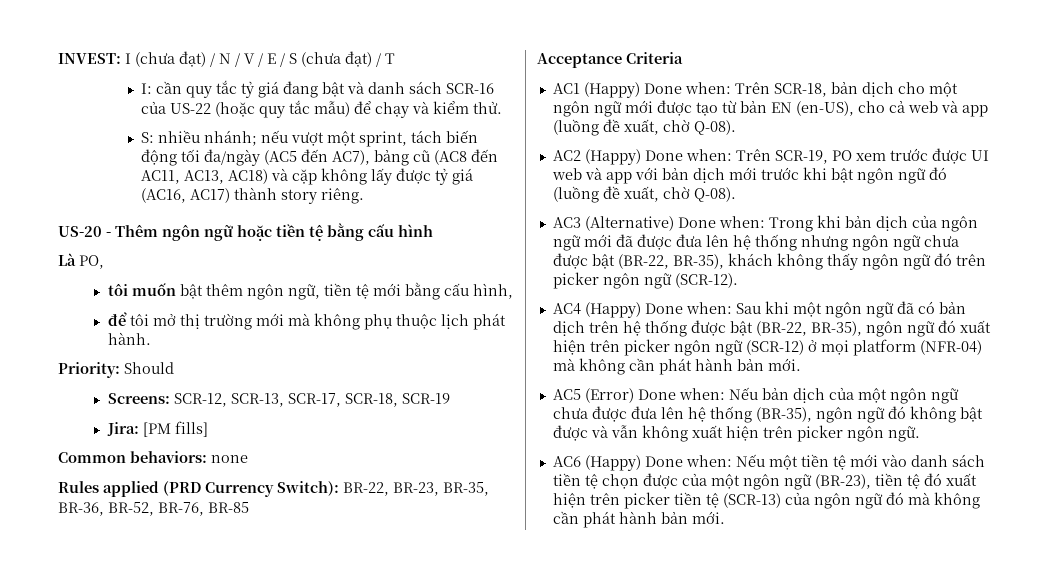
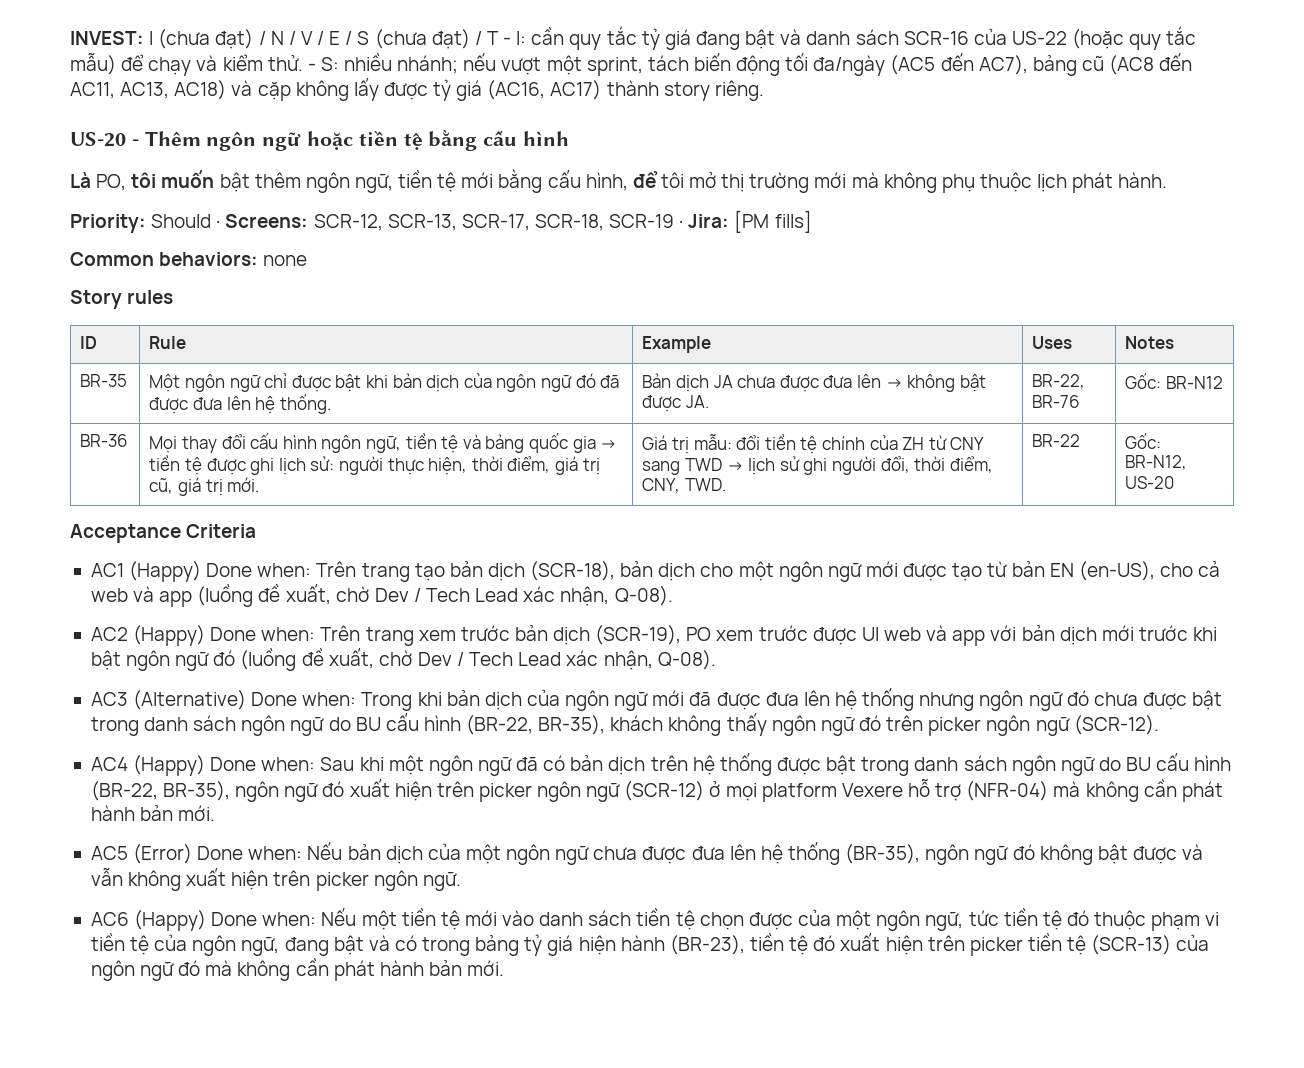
(395, 58) // -> [503,37,512,45] -
(503, 107) // -> [307,63,316,71] -
(104, 262) // -> (127, 182) none
(513, 291) // -> (628, 181) none
(174, 368) // -> [216,220,221,228] ·
(450, 398) // -> [679,220,684,228] ·
[58,481,489,497] [58,502,249,516] Rules applied (PRD Currency Switch): BR-22, BR-23, BR-35, BR-36, BR-52, BR-76, BR-85 -> [70,290,174,309] [80,336,98,349] [149,336,187,349] [642,336,712,353] [1032,336,1073,349] [1125,336,1175,349] [80,374,128,387] [149,373,620,392] [149,394,331,414] [642,373,986,392] [642,395,710,412] [1032,374,1086,389] [1032,395,1081,408] [1125,373,1224,389] [80,434,129,447] [149,433,618,453] [149,455,600,475] [149,477,260,496] [642,433,985,454] [642,456,993,475] [642,478,727,493] [1032,434,1081,447] [1125,433,1162,449] [1125,455,1188,470] [1125,476,1175,489] Story rules // ID | Rule | Example | Uses | Notes // BR-35 | Một ngôn ngữ chỉ được bật khi bản dịch của ngôn ngữ đó đã được đưa lên hệ thống. | Bản dịch JA chưa được đưa lên → không bật được JA. | BR-22, BR-76 | Gốc: BR-N12 // BR-36 | Mọi thay đổi cấu hình ngôn ngữ, tiền tệ và bảng quốc gia → tiền tệ được ghi lịch sử: người thực hiện, thời điểm, giá trị cũ, giá trị mới. | Giá trị mẫu: đổi tiền tệ chính của ZH từ CNY sang TWD → lịch sử ghi người đổi, thời điểm, CNY, TWD. | BR-22 | Gốc: BR-N12, US-20
[773,83,827,97] SCR-18, -> [361,560,616,582] trang tạo bản dịch (SCR-18),
(690, 125) none -> [374,586,610,606] Dev / Tech Lead xác nhận,
[774,150,828,164] SCR-19, -> [365,624,682,646] trang xem trước bản dịch (SCR-19),
(690, 192) none -> [417,650,653,670] Dev / Tech Lead xác nhận,
(921, 243) none -> [1066,690,1089,706] đó
(615, 261) none -> [90,713,461,736] trong danh sách ngôn ngữ do BU cấu hình
(753, 328) none -> [861,753,1232,776] trong danh sách ngôn ngữ do BU cấu hình
(916, 347) none -> [841,778,962,801] Vexere hỗ trợ
[783,474,812,490] ngữ -> [925,908,1220,931] [90,933,665,956] ngữ, tức tiền tệ đó thuộc phạm vi tiền tệ của ngôn ngữ, đang bật và có trong bảng tỷ giá hiện hành

